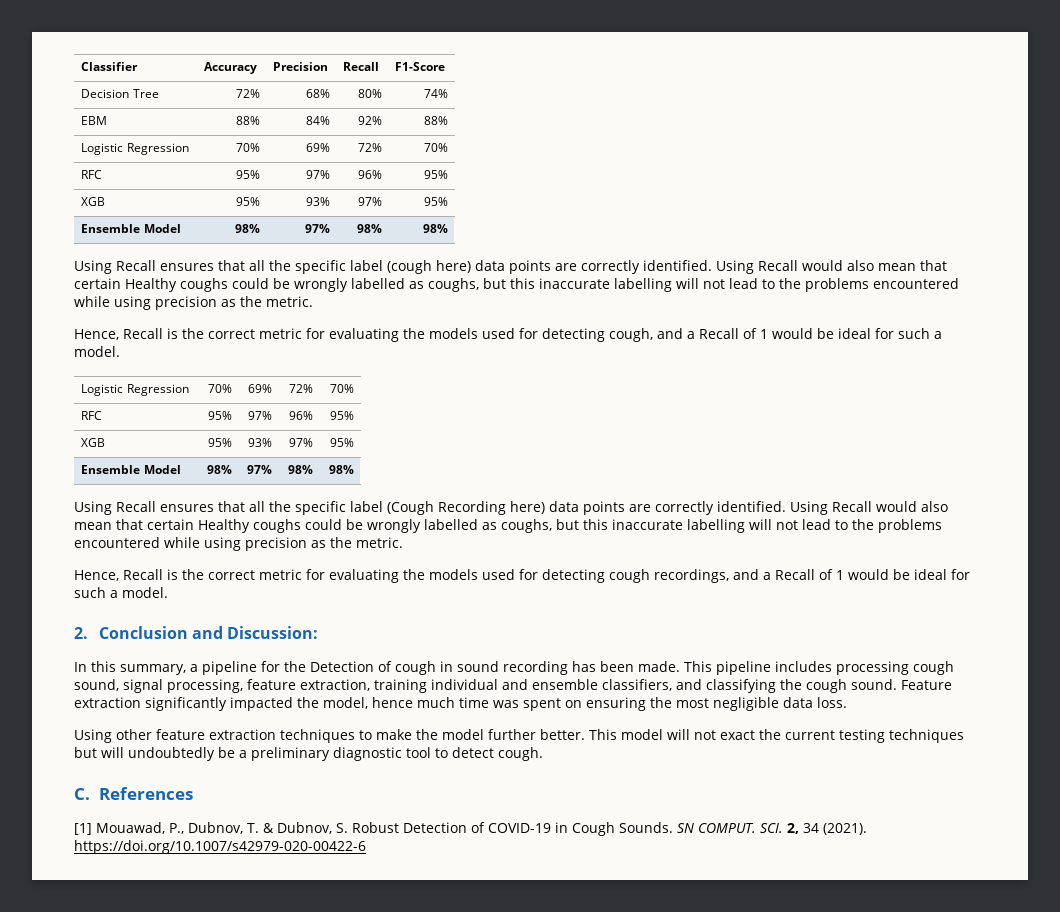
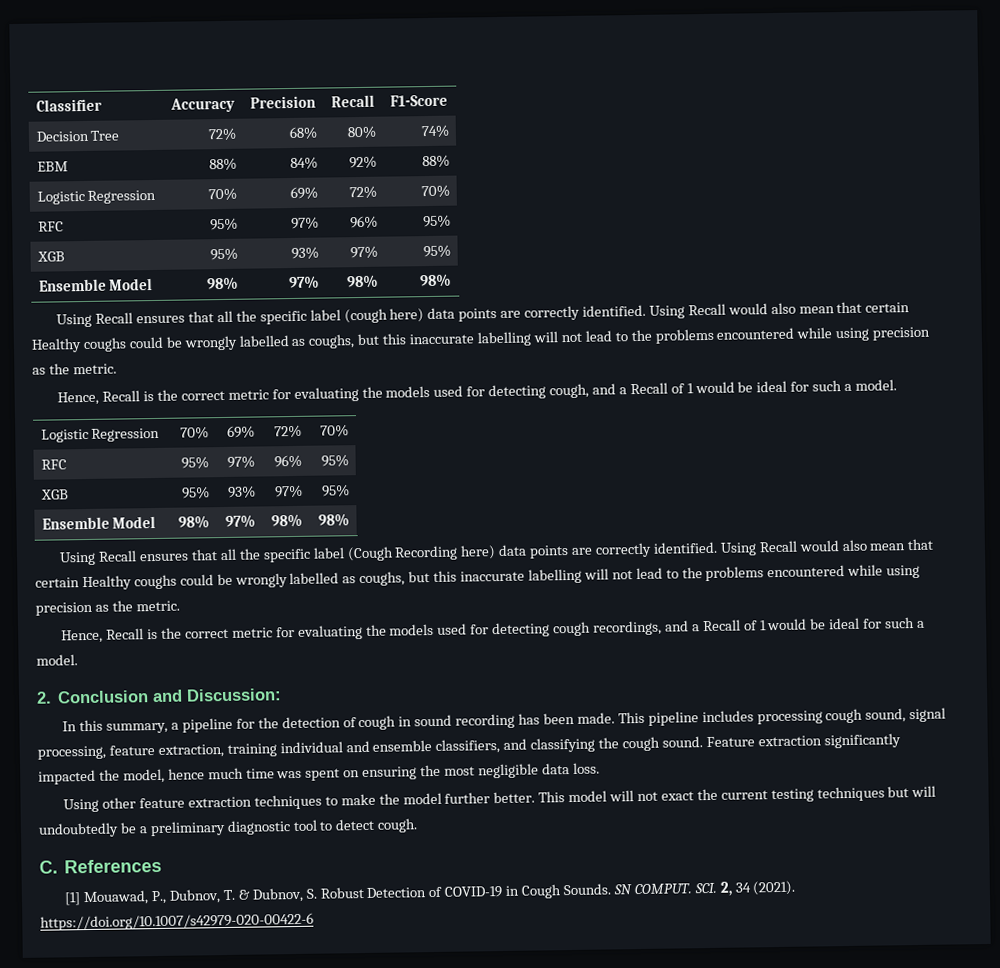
[310,661,374,672] Detection -> [281,716,341,729] detection

